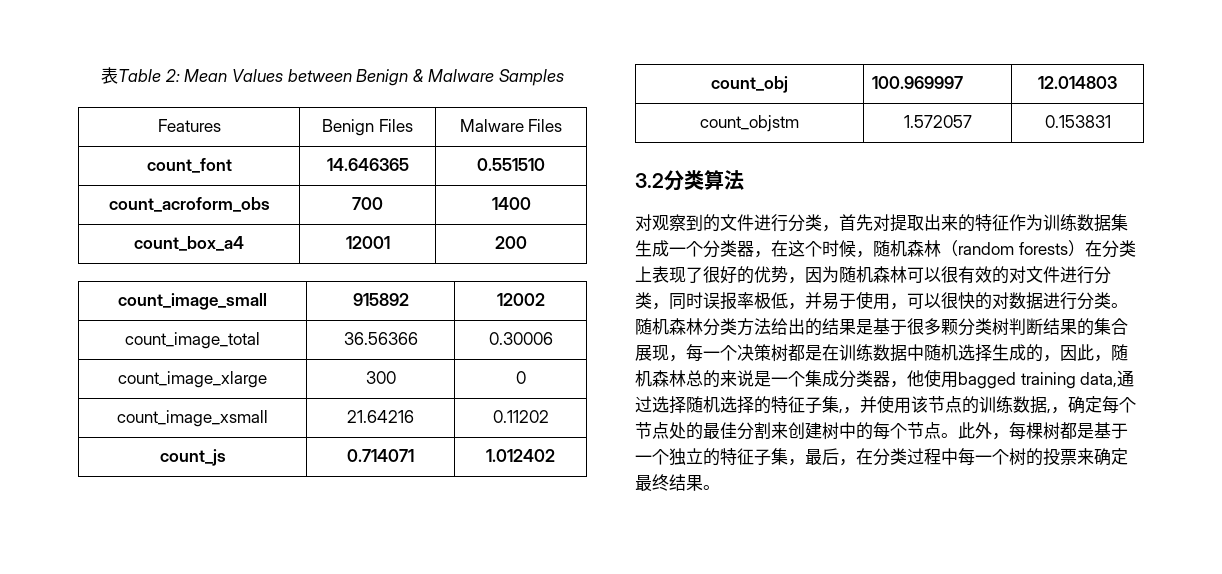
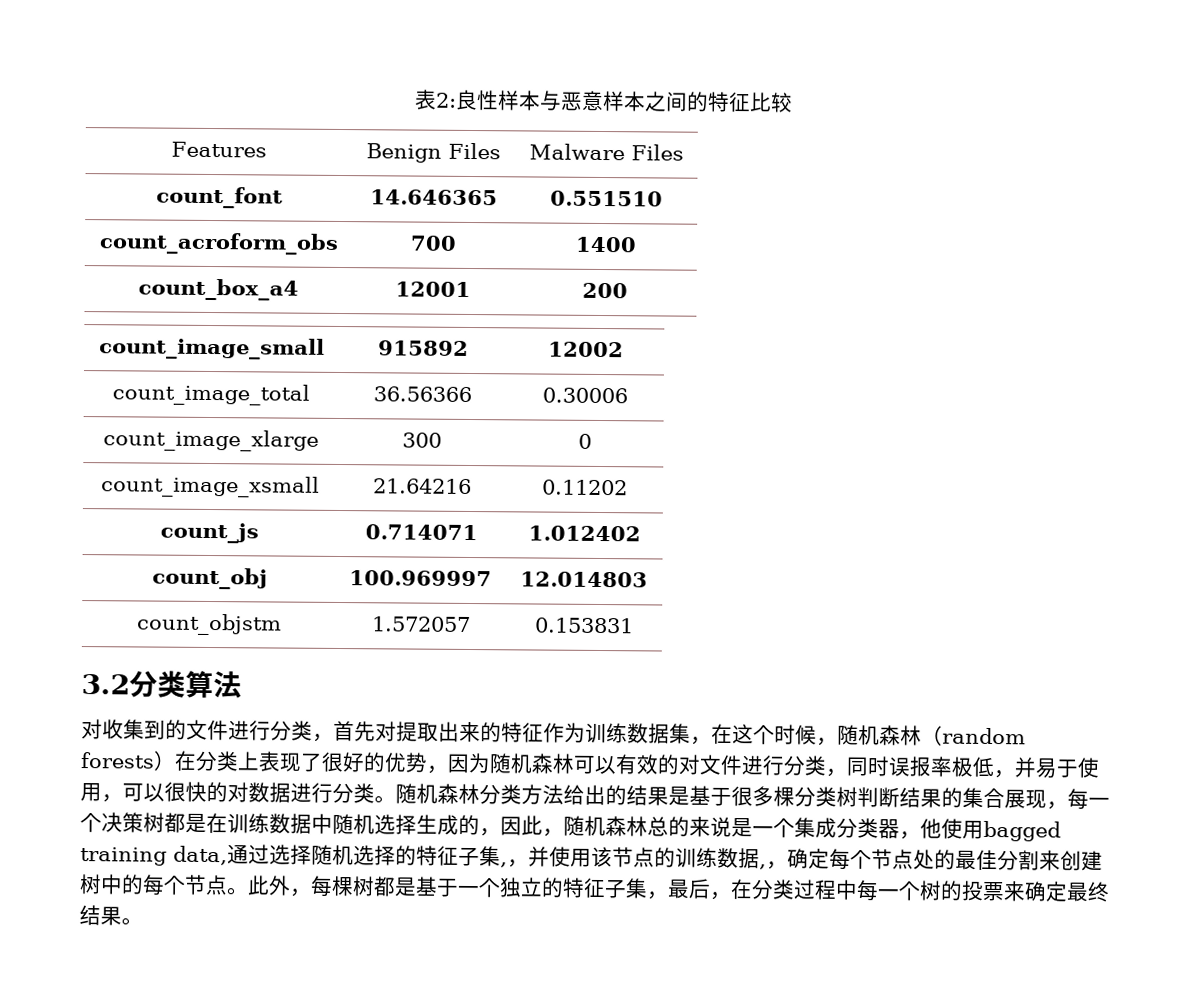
[101,67,564,86] 表Table 2: Mean Values between Benign & Malware Samples -> [415,89,793,113] 表2:良性样本与恶意样本之间的特征比较
[652,214,686,232] 观察 -> [102,719,145,740] 收集
[635,240,754,258] 生成一个分类器 -> (691, 733) none
[941,266,958,283] 很 -> (617, 765) none
[941,319,958,335] 颗 -> [773,786,795,807] 棵

